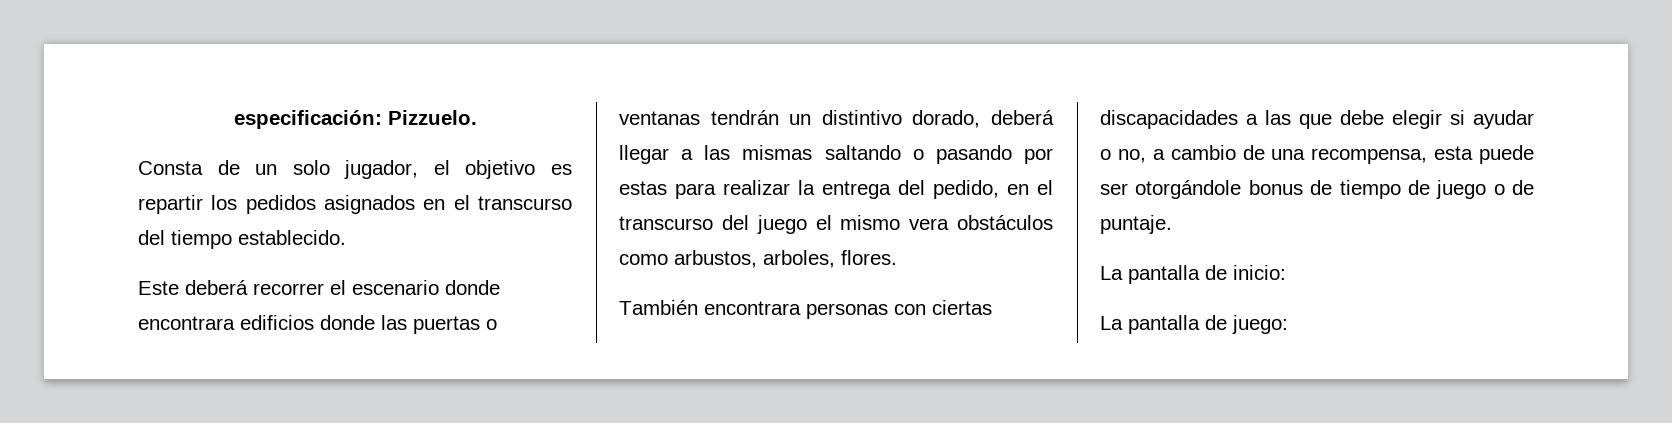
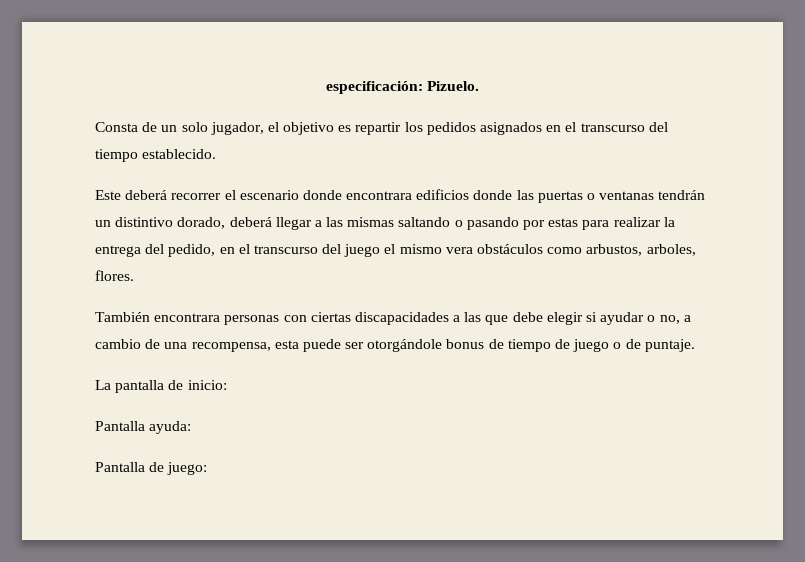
[387,110,477,125] Pizzuelo. -> [427,81,480,91] Pizuelo.
[1100,315,1200,334] La pantalla -> [95,421,192,434] [95,462,145,472] Pantalla ayuda: // Pantalla

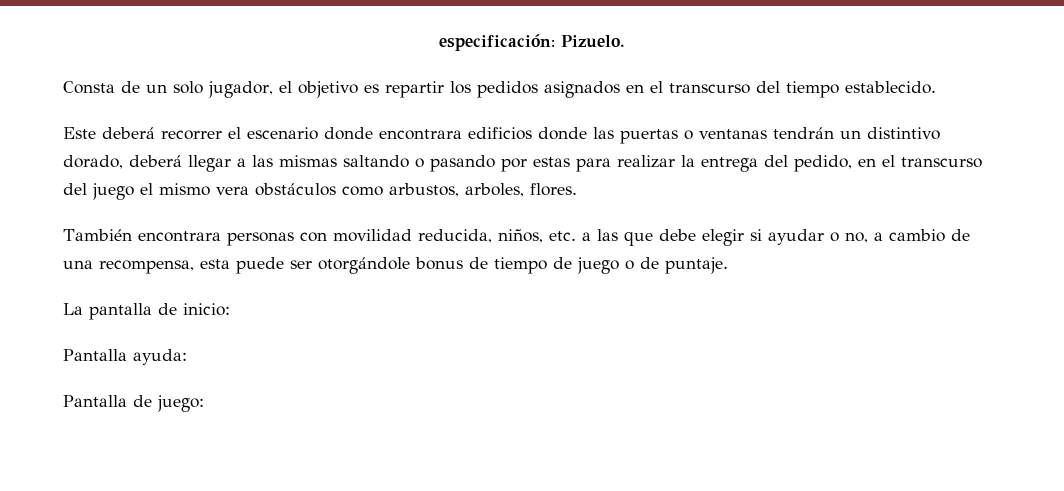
[310,312,449,325] ciertas discapacidades -> [332,229,576,243] movilidad reducida, niños, etc.

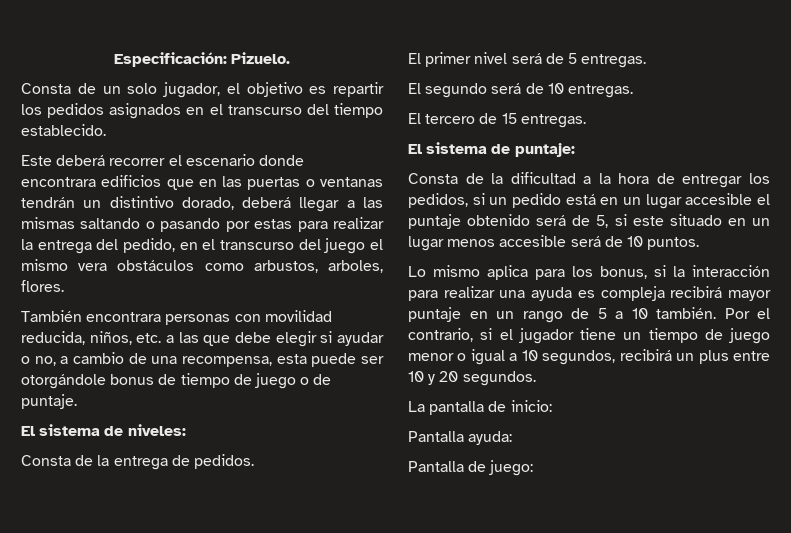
[439,34,555,51] especificación: -> [113,52,227,67] Especificación:
[538,127,587,140] donde -> [166,179,217,190] que en
(728, 265) none -> [21,424,186,436] [21,454,254,470] [408,52,647,68] [408,83,633,98] [408,113,586,128] [408,142,575,157] [408,172,770,188] [408,193,770,209] [408,214,770,229] [408,235,700,251] [408,265,770,280] [408,286,771,301] [408,307,770,323] [408,328,770,344] [408,349,770,365] [408,371,536,386] // El sistema de niveles: // Consta de la entrega de pedidos. // El primer nivel será de 5 entregas. // El segundo será de 10 entregas. // El tercero de 15 entregas. // El sistema de puntaje: // Consta de la dificultad a la hora de entregar los pedidos, si un pedido está en un lugar accesible el puntaje obtenido será de 5, si este situado en un lugar menos accesible será de 10 puntos. // Lo mismo aplica para los bonus, si la interacción para realizar una ayuda es compleja recibirá mayor puntaje en un rango de 5 a 10 también. Por el contrario, si el jugador tiene un tiempo de juego menor o igual a 10 segundos, recibirá un plus entre 10 y 20 segundos.

